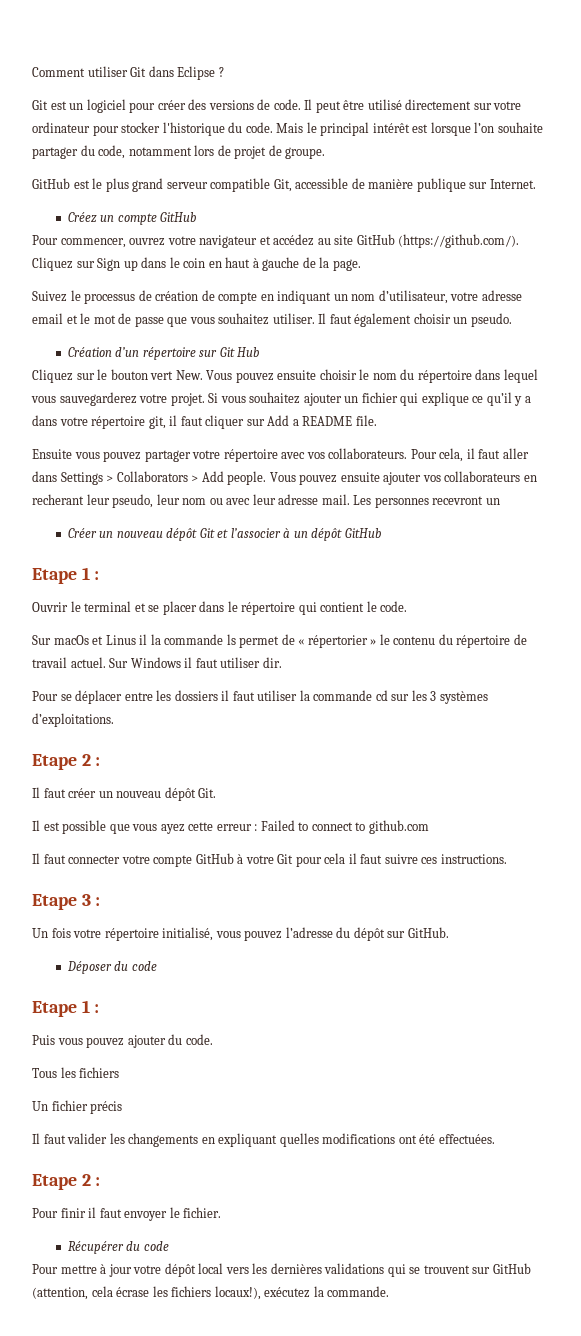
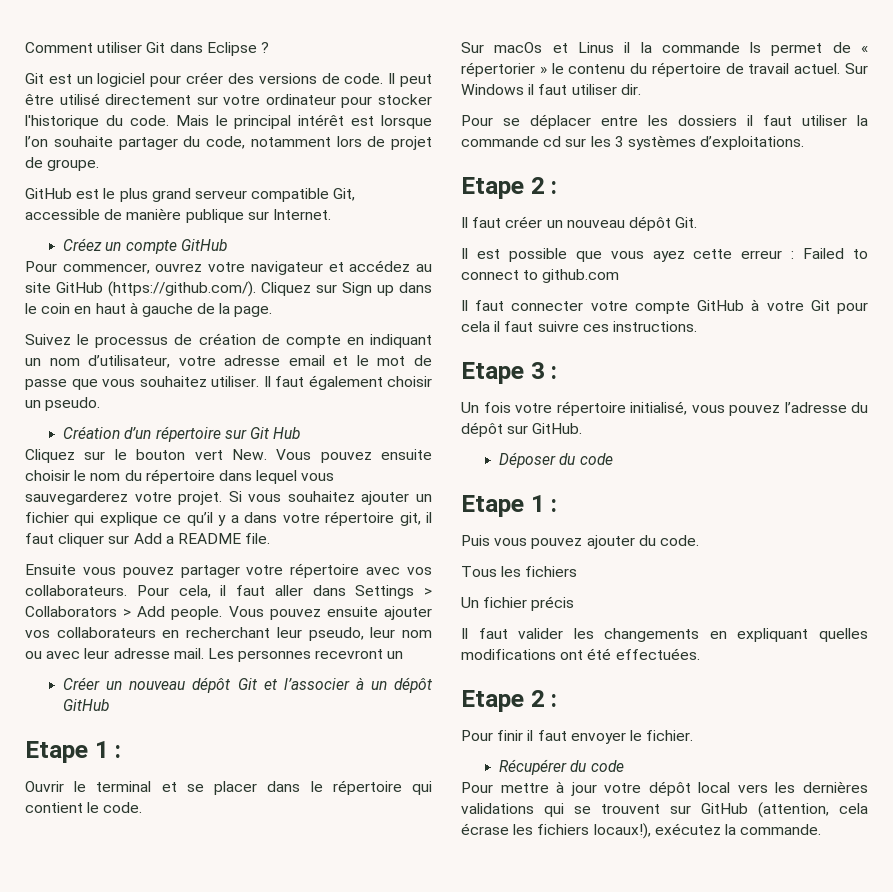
[32,494,84,505] recherant -> [186,627,271,638] recherchant

